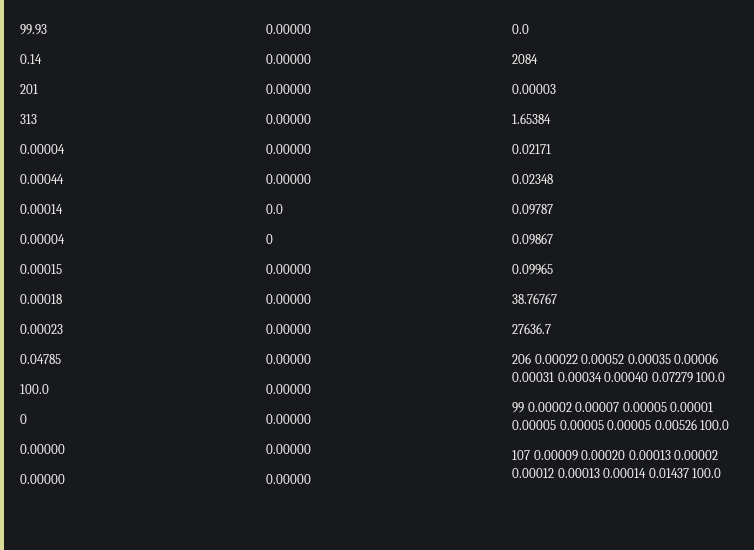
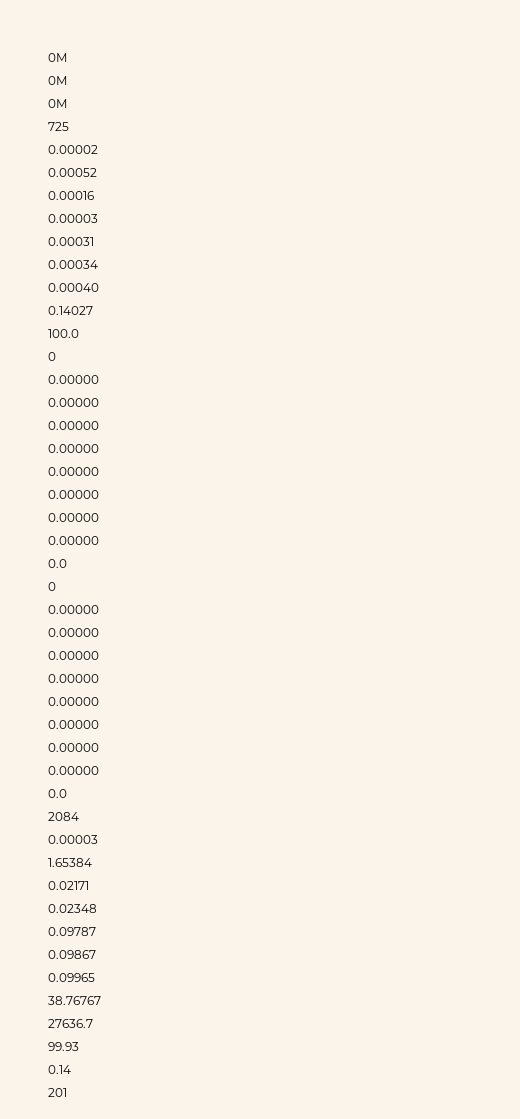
[20,24,47,35] [20,54,42,64] [20,84,38,94] [20,114,37,124] [20,144,65,154] [20,174,64,184] [20,204,63,214] [20,234,65,244] [20,264,62,274] [20,294,62,304] [20,324,63,334] [20,354,61,364] 99.93 // 0.14 // 201 // 313 // 0.00004 // 0.00044 // 0.00014 // 0.00004 // 0.00015 // 0.00018 // 0.00023 // 0.04785 -> [48,53,67,62] [48,76,67,85] [48,99,67,108] [48,122,69,131] [48,145,98,154] [48,168,97,177] [48,191,94,200] [48,214,98,223] [48,237,94,246] [48,260,98,269] [48,283,99,292] [48,306,93,315] 0M // 0M // 0M // 725 // 0.00002 // 0.00052 // 0.00016 // 0.00003 // 0.00031 // 0.00034 // 0.00040 // 0.14027
[512,353,719,364] [512,372,726,383] [512,402,714,413] [512,419,730,430] [512,450,719,461] [512,468,722,478] 206 0.00022 0.00052 0.00035 0.00006 0.00031 0.00034 0.00040 0.07279 100.0 // 99 0.00002 0.00007 0.00005 0.00001 0.00005 0.00005 0.00005 0.00526 100.0 // 107 0.00009 0.00020 0.00013 0.00002 0.00012 0.00013 0.00014 0.01437 100.0 -> [48,1042,79,1051] [48,1065,71,1074] [48,1088,67,1097] 99.93 // 0.14 // 201

